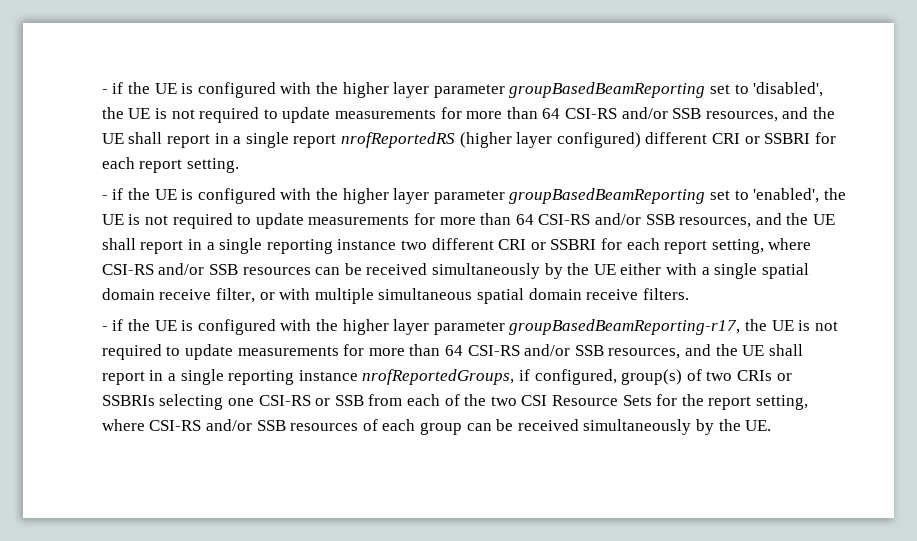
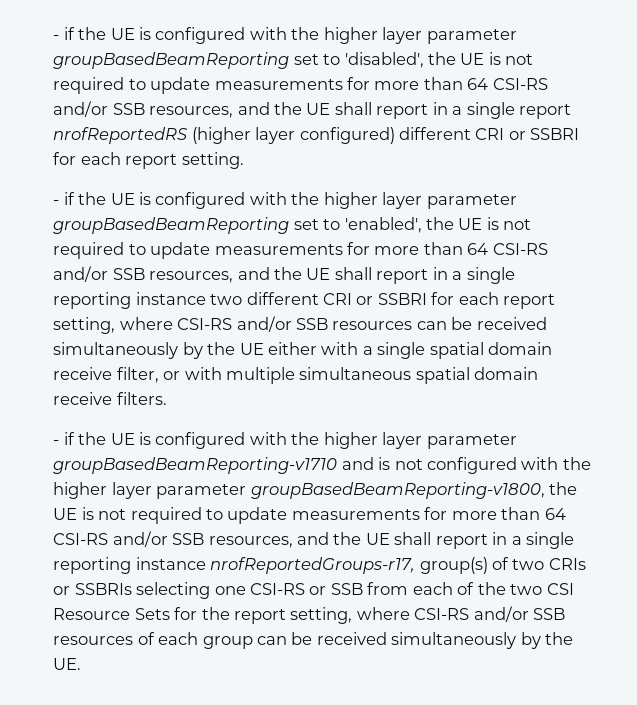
[509,319,741,335] groupBasedBeamReporting-r17, -> [53,457,591,474] [53,482,545,499] groupBasedBeamReporting-v1710 and is not configured with the higher layer parameter groupBasedBeamReporting-v1800,
[362,369,617,385] nrofReportedGroups, if configured, -> [210,557,416,574] nrofReportedGroups-r17,

